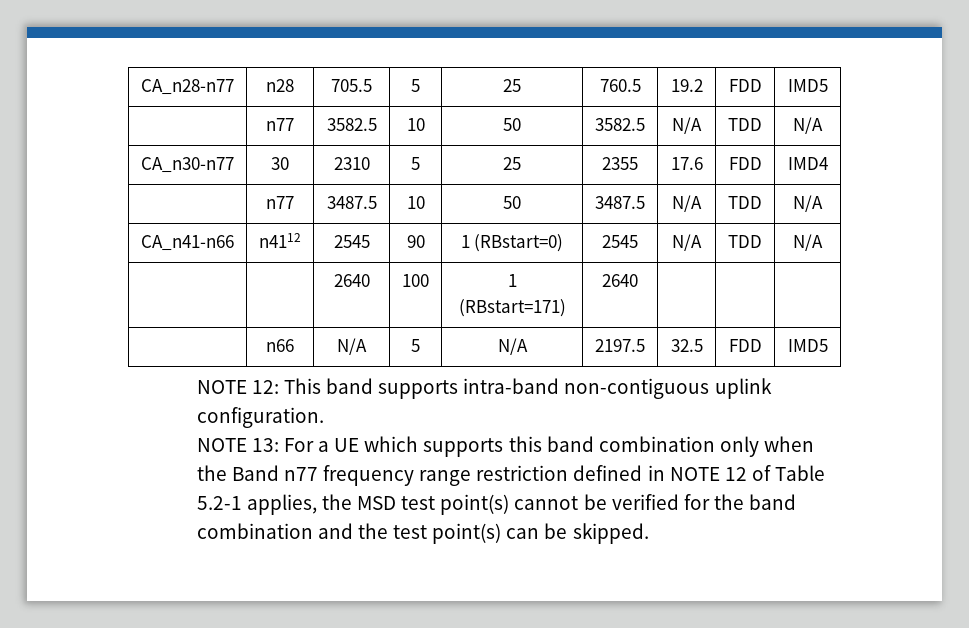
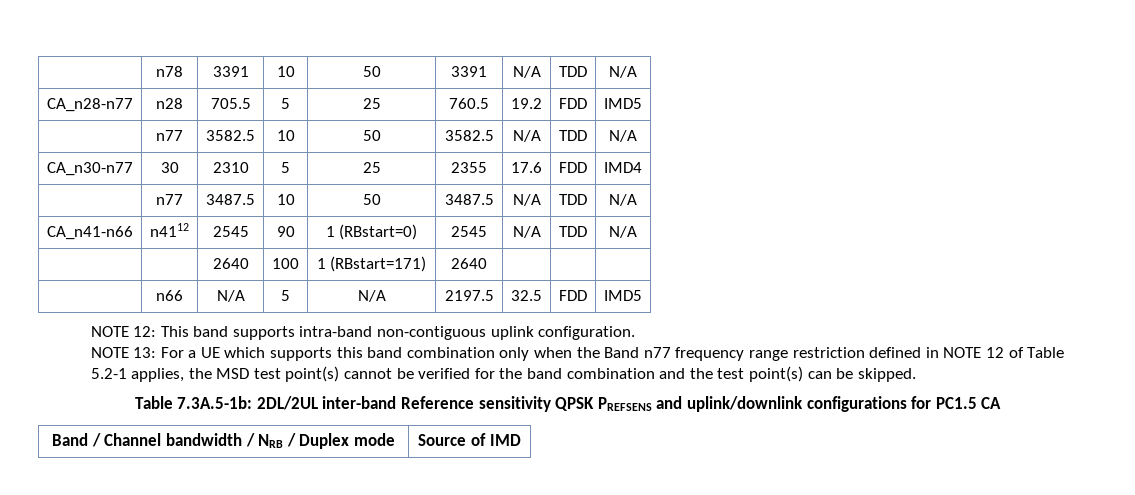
(141, 87) none -> [156,66,183,77] [212,66,249,77] [276,66,295,77] [362,66,381,77] [451,66,487,77] [512,66,541,78] [559,66,587,77] [609,66,637,78] | n78 | 3391 | 10 | 50 | 3391 | N/A | TDD | N/A //
(649, 533) none -> [134,396,1002,412] [52,433,395,449] [418,433,521,446] // Table 7.3A.5-1b: 2DL/2UL inter-band Reference sensitivity QPSK PREFSENS and uplink/downlink configurations for PC1.5 CA // Band / Channel bandwidth / NRB / Duplex mode | Source of IMD

